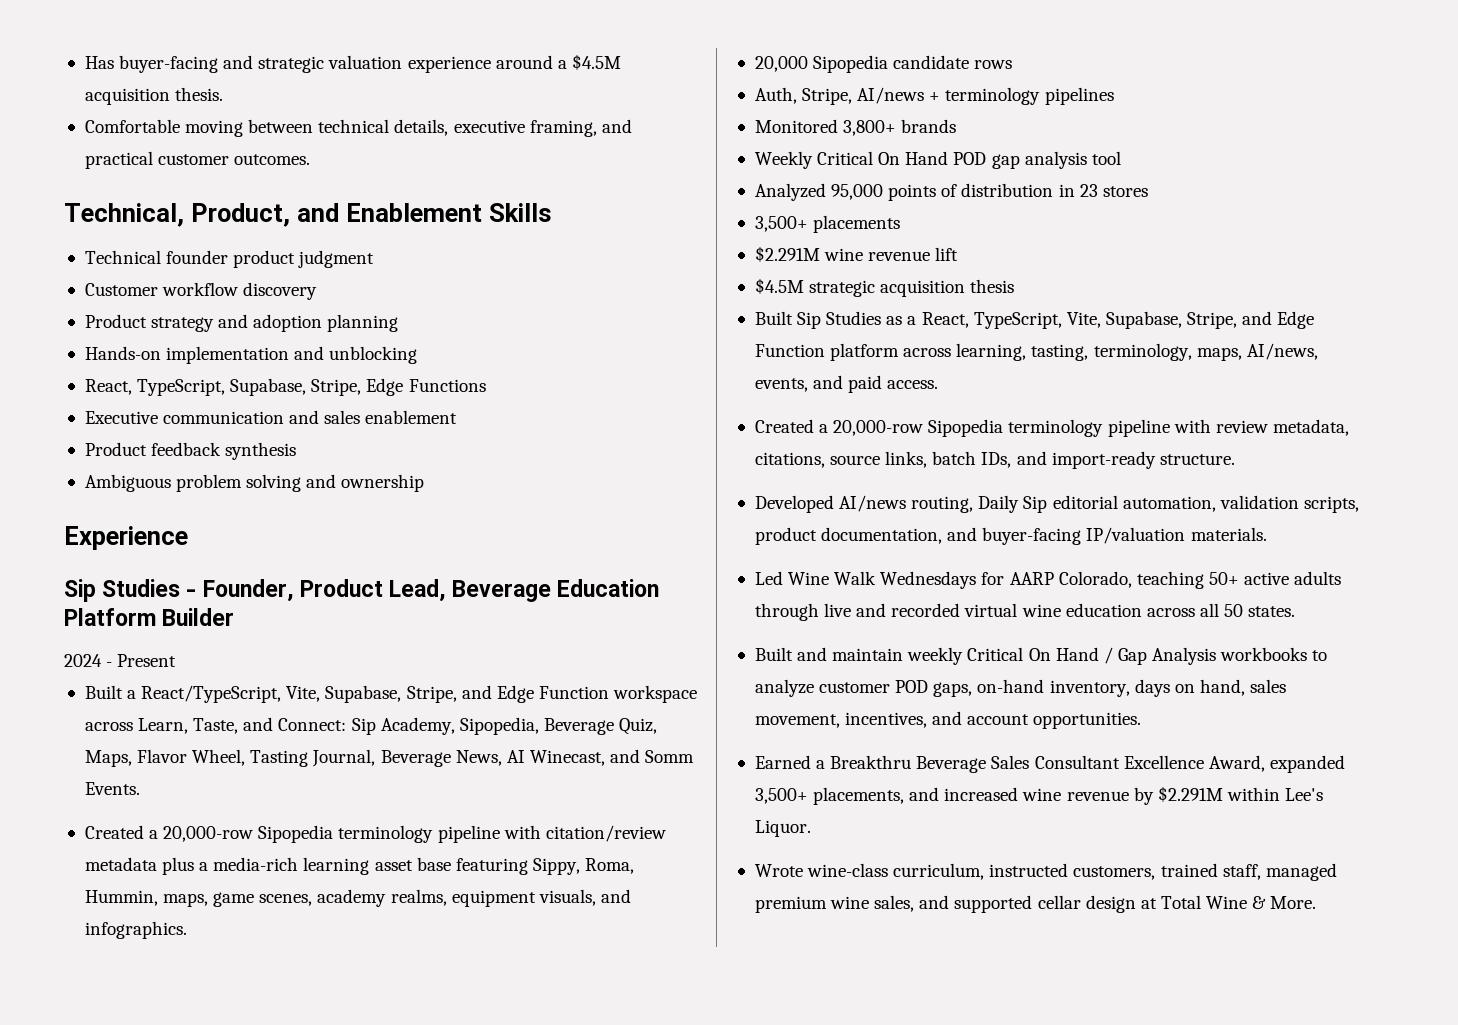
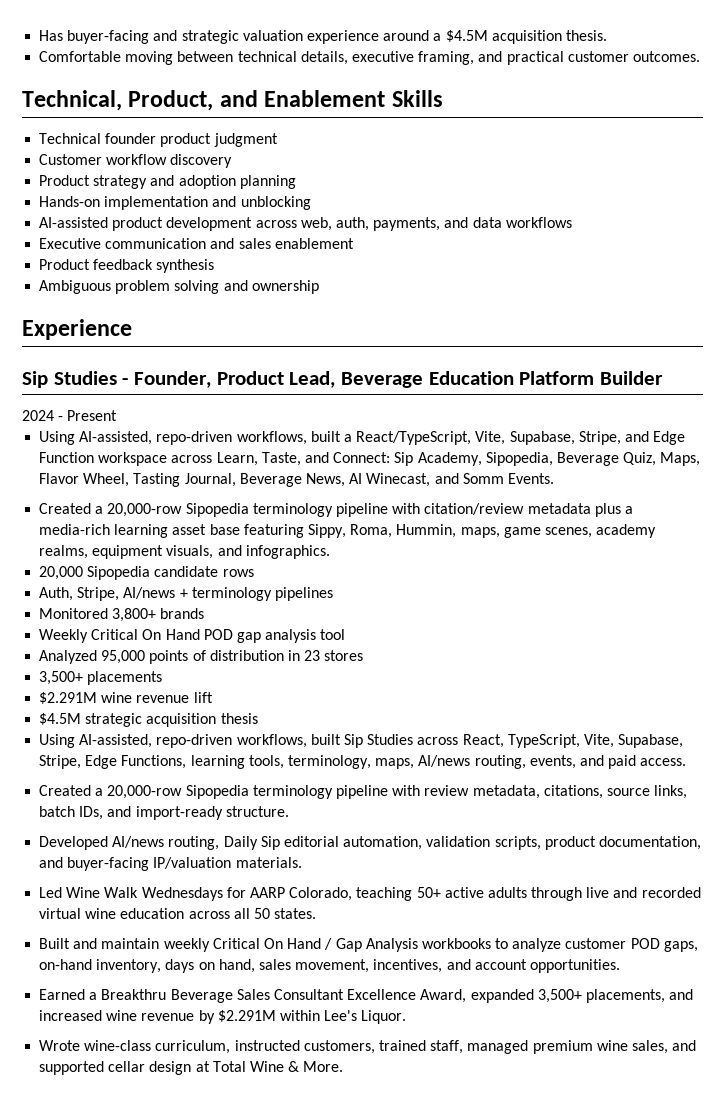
[84,378,486,396] React, TypeScript, Supabase, Stripe, Edge Functions -> [39,217,572,231] AI-assisted product development across web, auth, payments, and data workflows
[84,685,123,699] Built -> [39,431,341,445] Using AI-assisted, repo-driven workflows, built
[754,311,917,329] Built Sip Studies as a -> [39,734,459,748] Using AI-assisted, repo-driven workflows, built Sip Studies across
[1242,311,1315,329] [754,343,1318,361] and Edge Function platform across learning, tasting, terminology, maps, AI/news, -> [85,755,526,769] Edge Functions, learning tools, terminology, maps, AI/news routing,

